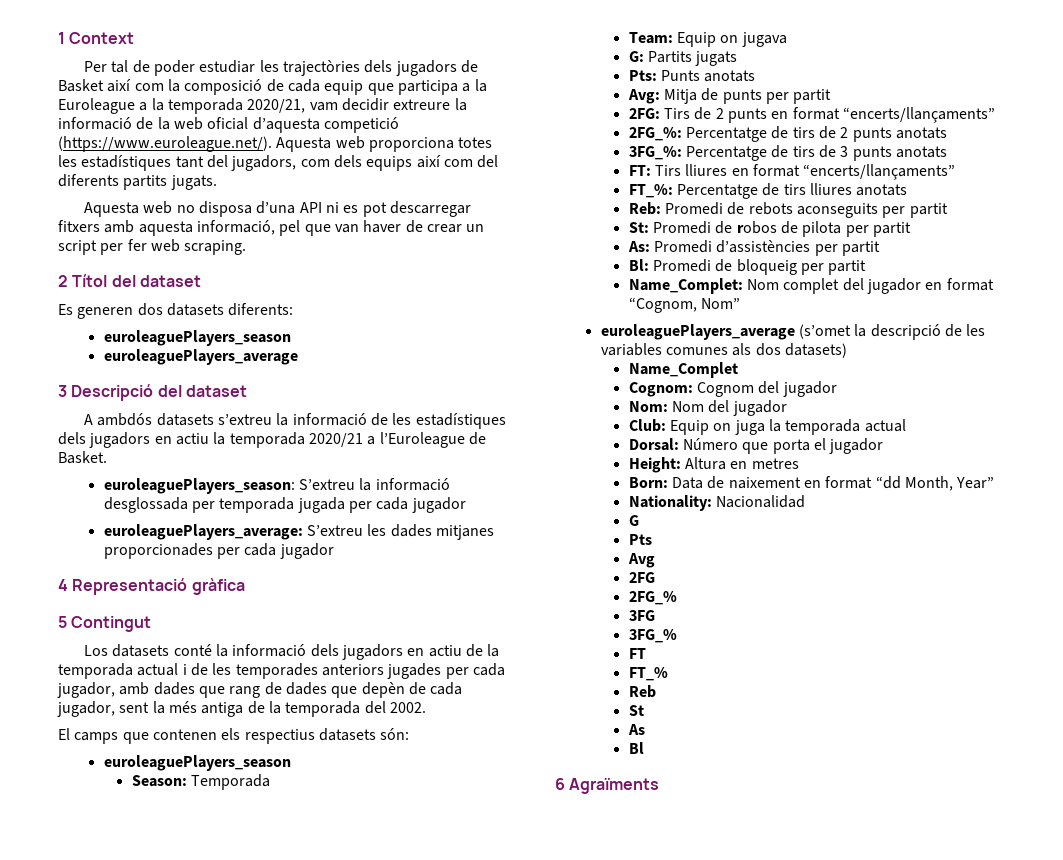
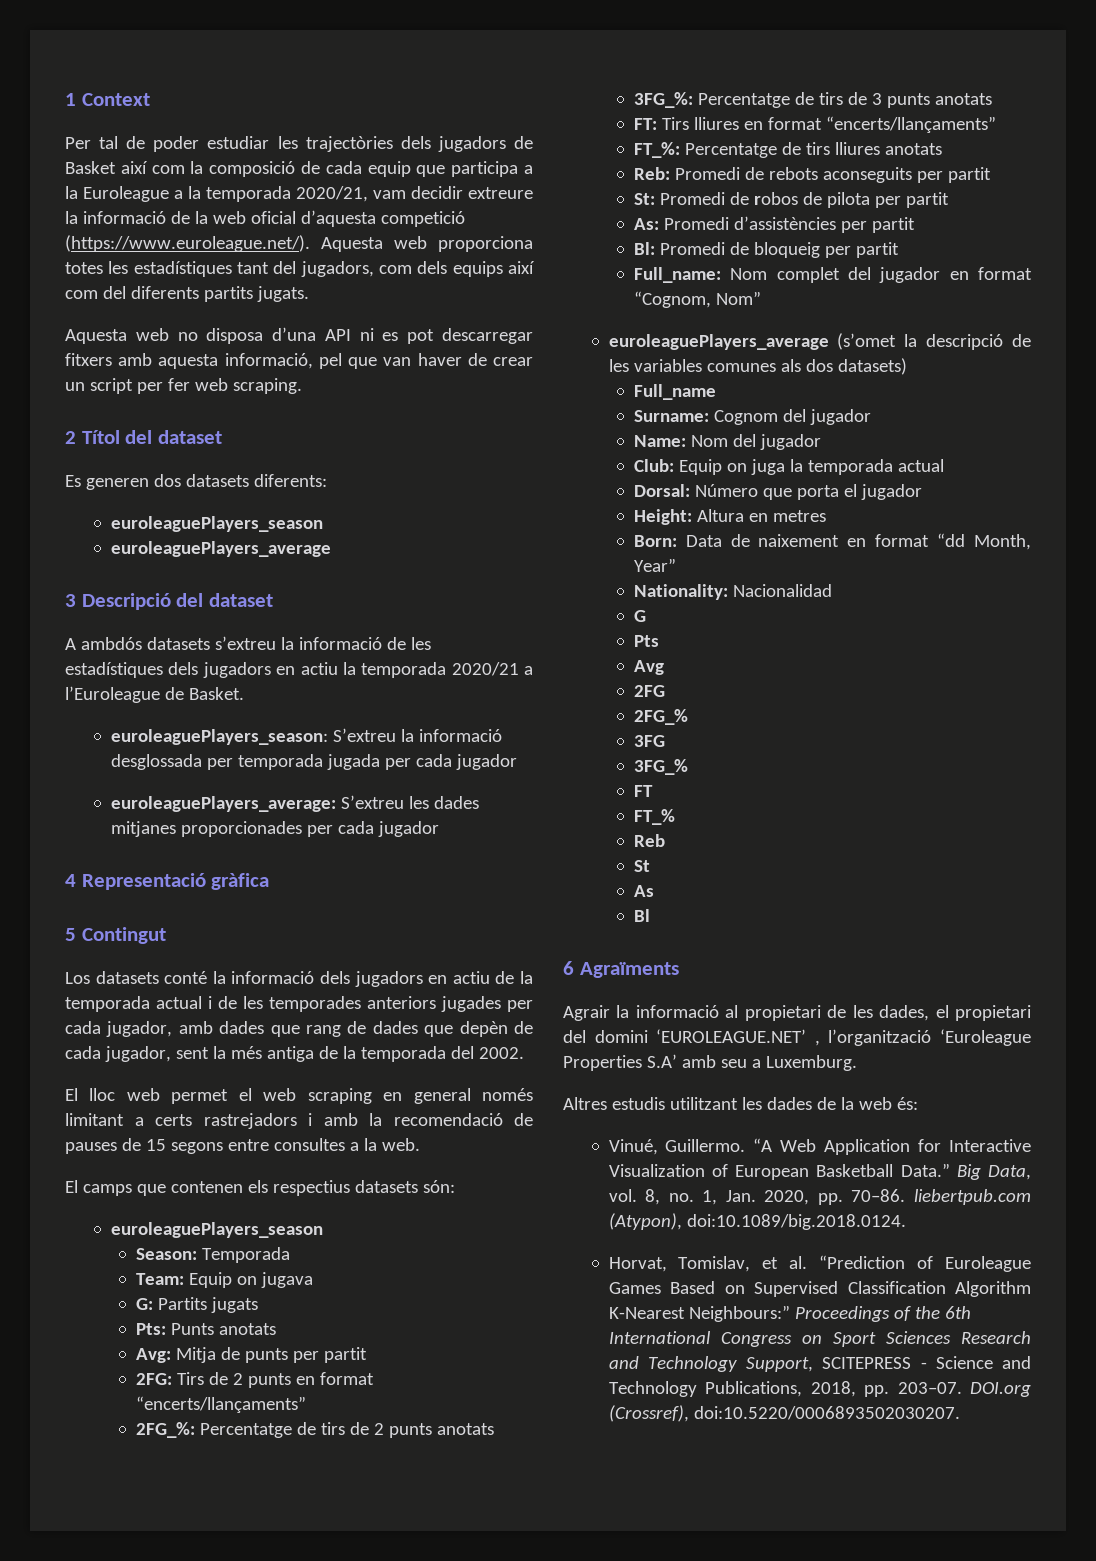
(426, 707) none -> [65,1088,533,1104] [65,1113,533,1129] [65,1138,420,1154] // El lloc web permet el web scraping en general només limitant a certs rastrejadors i amb la recomendació de pauses de 15 segons entre consultes a la web.
[628,278,743,294] Name_Complet: -> [633,267,721,283] Full_name:
[628,362,738,378] [628,382,693,397] Name_Complet // Cognom: -> [633,384,716,400] [633,410,709,422] Full_name // Surname:
[628,401,668,412] Nom: -> [633,435,686,447] Name:
(660, 786) none -> [563,1005,1031,1021] [563,1029,1031,1046] [563,1054,857,1071] [563,1097,918,1110] [608,1138,1031,1155] [608,1163,1031,1180] [608,1189,1031,1205] [608,1213,906,1230] [608,1255,1031,1272] [608,1281,1031,1297] [608,1305,971,1322] [608,1331,1031,1347] [608,1356,1031,1372] [608,1381,1031,1397] [608,1405,960,1422] // Agrair la informació al propietari de les dades, el propietari del domini ‘EUROLEAGUE.NET’ , l’organització ‘Euroleague Properties S.A’ amb seu a Luxemburg. // Altres estudis utilitzant les dades de la web és: // Vinué, Guillermo. “A Web Application for Interactive Visualization of European Basketball Data.” Big Data, vol. 8, no. 1, Jan. 2020, pp. 70–86. liebertpub.com (Atypon), doi:10.1089/big.2018.0124. // Horvat, Tomislav, et al. “Prediction of Euroleague Games Based on Supervised Classification Algorithm K-Nearest Neighbours:” Proceedings of the 6th International Congress on Sport Sciences Research and Technology Support, SCITEPRESS - Science and Technology Publications, 2018, pp. 203–07. DOI.org (Crossref), doi:10.5220/0006893502030207.

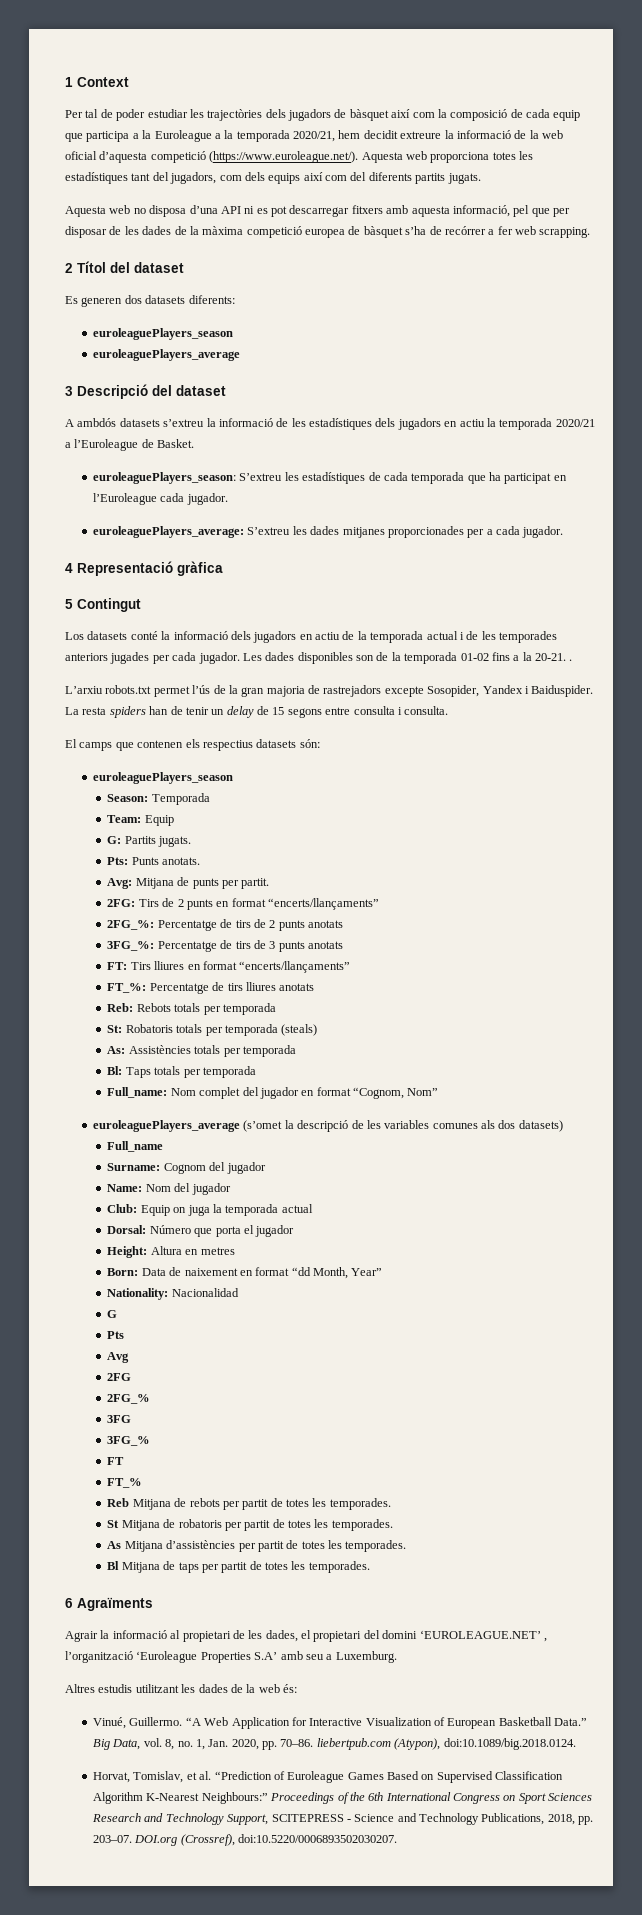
[65,161,116,174] Basket -> [349,109,389,121] bàsquet
[373,186,463,199] vam decidir -> [338,130,398,139] hem decidit
[383,353,533,366] [65,378,163,394] van haver de crear un script per -> [553,208,570,217] [65,226,495,238] per disposar de les dades de la màxima competició europea de bàsquet s’ha de recórrer a
[232,378,302,394] scraping. -> [539,227,591,238] scrapping.
[400,729,502,742] [110,754,517,770] la informació desglossada per temporada jugada per cada jugador -> [284,472,567,484] [93,493,228,505] les estadístiques de cada temporada que ha participat en l’Euroleague cada jugador.
[337,821,439,837] cada jugador -> [486,526,564,538] a cada jugador.
[106,1021,533,1037] [65,1046,524,1062] [65,1088,533,1104] [65,1113,533,1129] [65,1138,420,1154] jugador, amb dades que rang de dades que depèn de cada jugador, sent la més antiga de la temporada del 2002. // El lloc web permet el web scraping en general només limitant a certs rastrejadors i amb la recomendació de pauses de 15 segons entre consultes a la web. -> [198,652,573,664] [65,685,594,697] [65,706,449,718] jugador. Les dades disponibles son de la temporada 01-02 fins a la 20-21. . // L’arxiu robots.txt permet l’ús de la gran majoria de rastrejadors excepte Sosopider, Yandex i Baiduspider. La resta spiders han de tenir un delay de 15 segons entre consulta i consulta.
[236,1272,313,1288] on jugava -> (174, 820) none
[210,1297,258,1313] jugats -> [158,836,192,847] jugats.
[218,1323,276,1335] anotats -> [162,857,201,865] anotats.
[175,1347,216,1363] Mitja -> [135,878,174,889] Mitjana
[323,1347,367,1363] partit -> [241,878,270,889] partit.
[674,167,991,183] [633,192,949,208] [633,216,915,233] [633,242,899,258] Promedi de rebots aconseguits per partit // St: Promedi de robos de pilota per partit // As: Promedi d’assistències per partit // Bl: Promedi de bloqueig per partit -> [136,1003,276,1015] [107,1024,318,1036] [107,1045,296,1057] [107,1066,256,1078] Rebots totals per temporada // St: Robatoris totals per temporada (steals) // As: Assistències totals per temporada // Bl: Taps totals per temporada
[633,860,650,872] [633,885,654,897] [633,909,650,922] // St // As // Bl -> [132,1498,391,1510] [107,1519,393,1531] [107,1540,407,1552] [107,1561,370,1573] Mitjana de rebots per partit de totes les temporades. // St Mitjana de robatoris per partit de totes les temporades. // As Mitjana d’assistències per partit de totes les temporades. // Bl Mitjana de taps per partit de totes les temporades.

